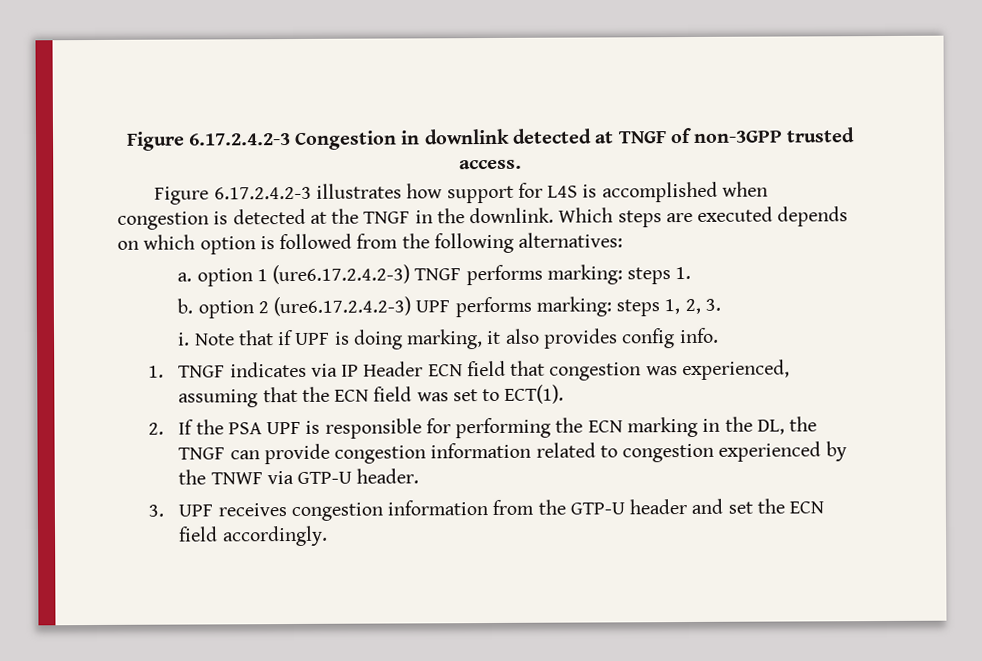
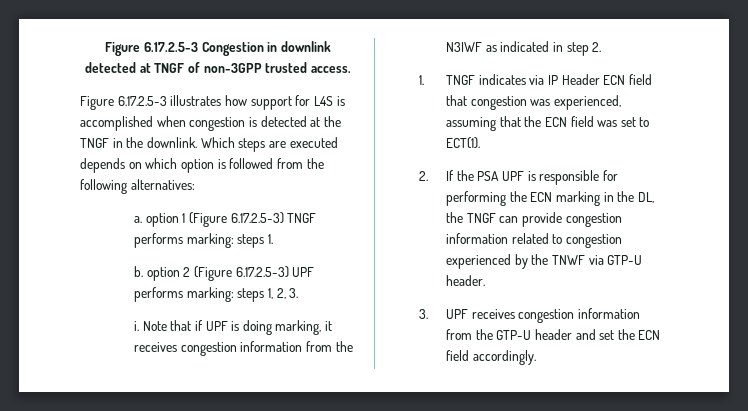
[125,131,291,151] Figure 6.17.2.4.2-3 -> [105,42,198,56] Figure 6.17.2.5-3
[213,186,312,200] 6.17.2.4.2-3 -> [117,96,167,106] 6.17.2.5-3
[272,264,411,285] (ure6.17.2.4.2-3) -> [188,212,284,227] (Figure 6.17.2.5-3)
[273,296,412,317] (ure6.17.2.4.2-3) -> [193,266,289,281] (Figure 6.17.2.5-3)
[504,327,719,349] also provides config info. -> [133,341,353,356] [445,41,602,56] receives congestion information from the N3IWF as indicated in step 2.

